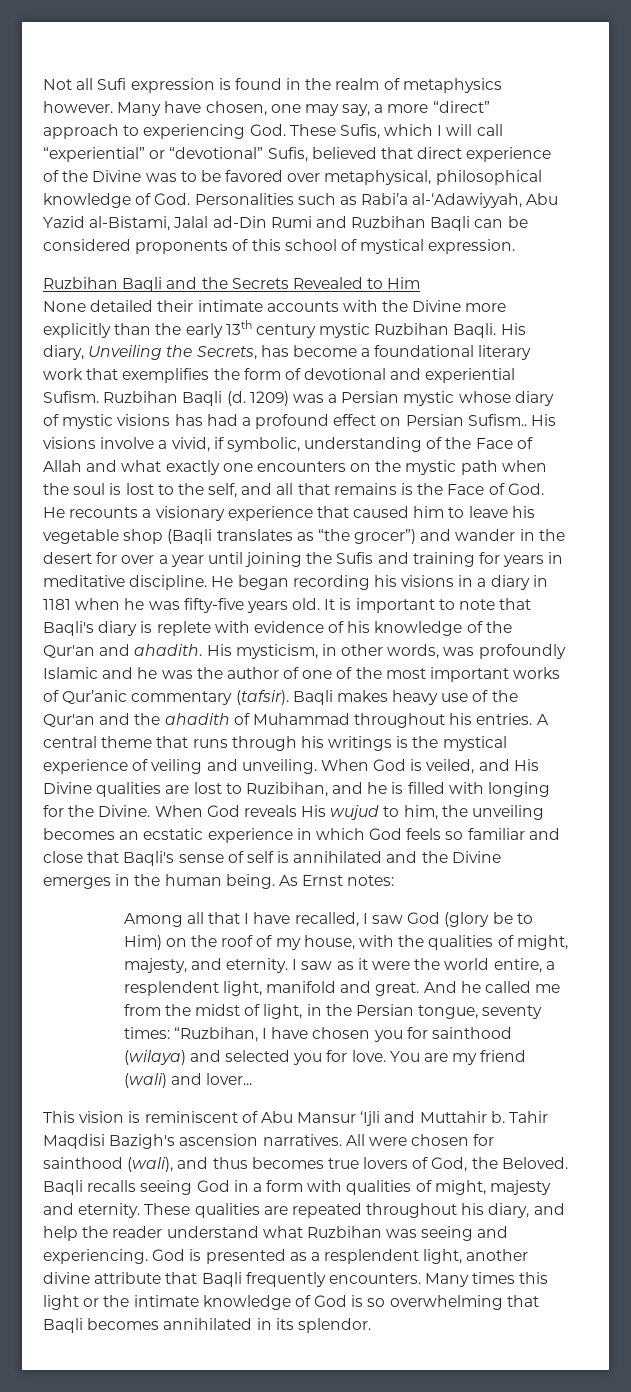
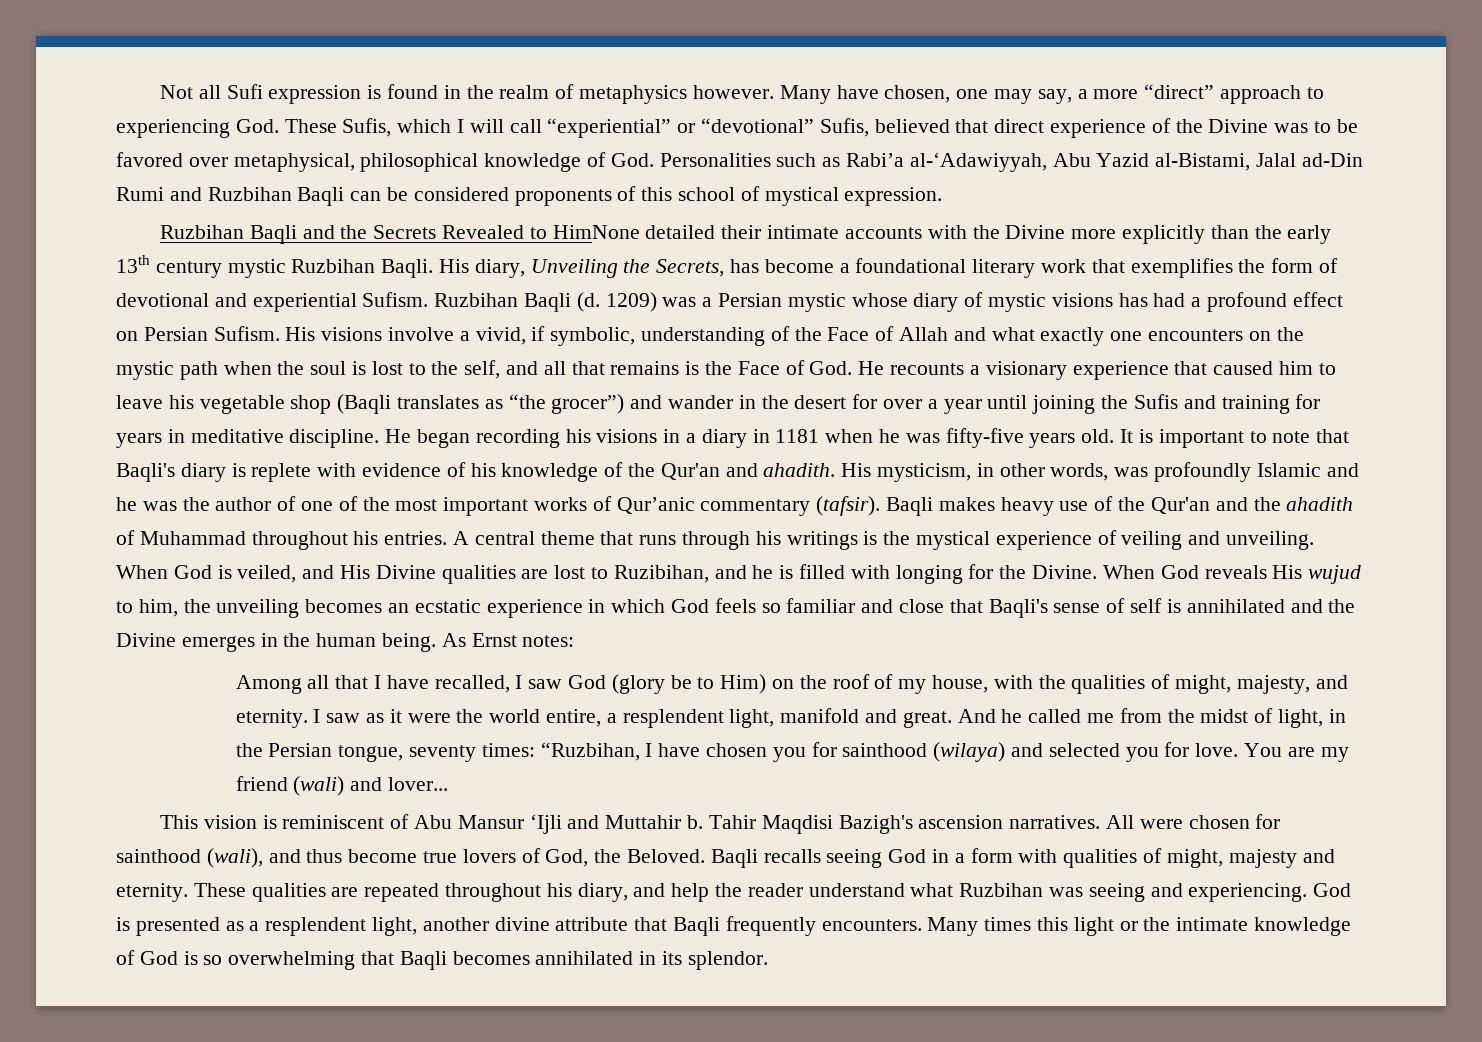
[387,277,421,289] [43,301,86,312] Him // None -> [552,225,640,239] HimNone
[467,414,527,426] Sufism.. -> [213,326,280,341] Sufism.
[251,1157,324,1169] becomes -> [348,849,418,863] become

